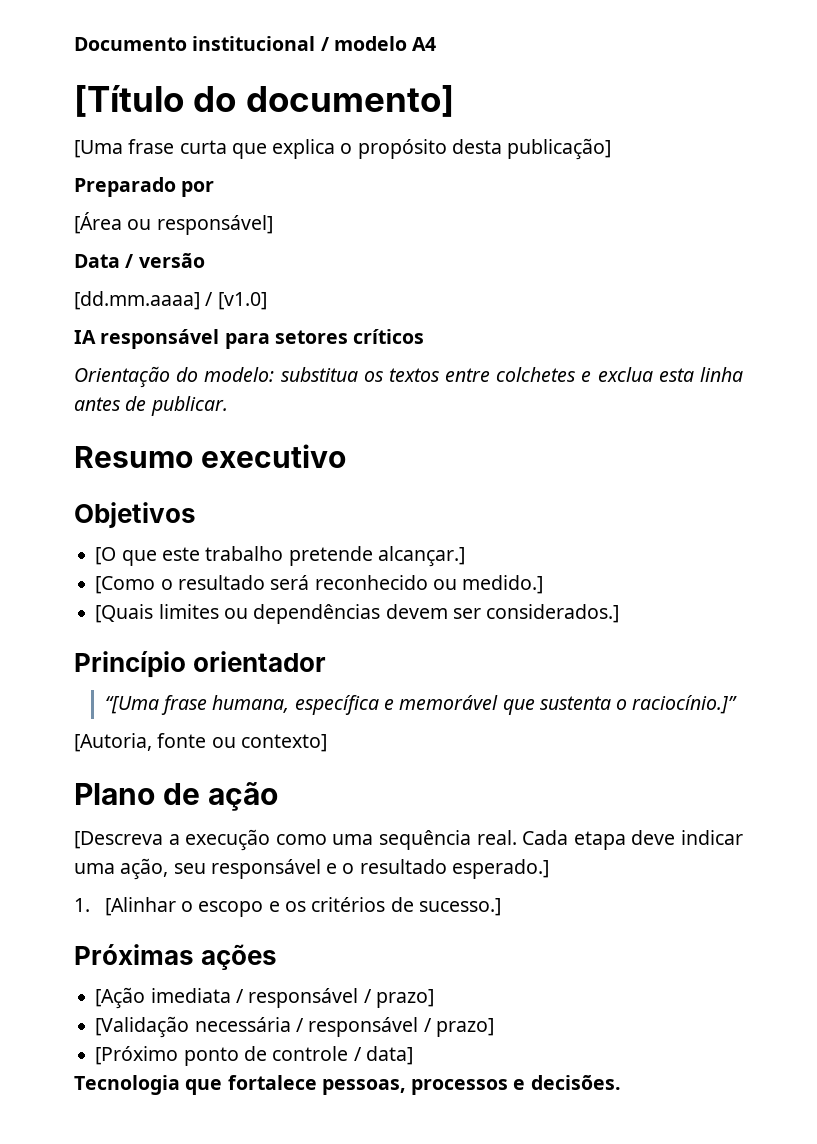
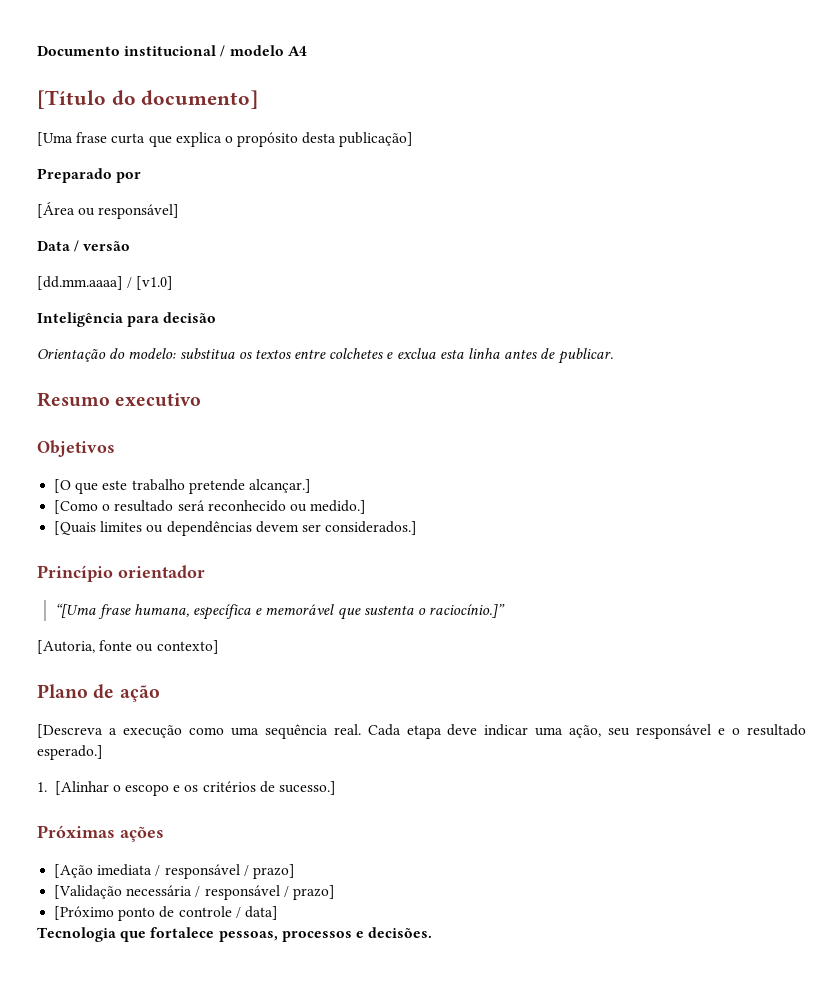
[74,329,425,349] IA responsável para setores críticos -> [37,312,217,327] Inteligência para decisão

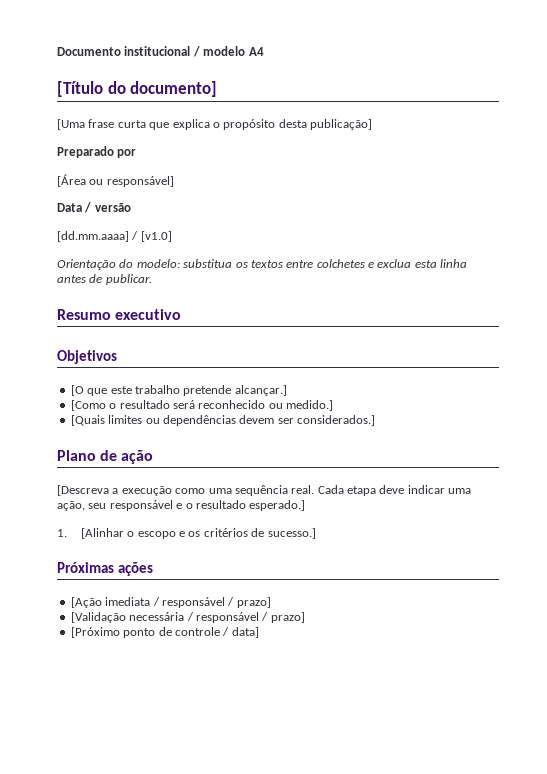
[37,312,217,327] // Inteligência para decisão -> (172, 236) none
[37,565,205,582] [54,603,506,620] [37,640,219,654] // Princípio orientador // “[Uma frase humana, específica e memorável que sustenta o raciocínio.]” // [Autoria, fonte ou contexto] -> (375, 420) none
[37,927,433,942] // Tecnologia que fortalece pessoas, processos e decisões. -> (259, 632) none

